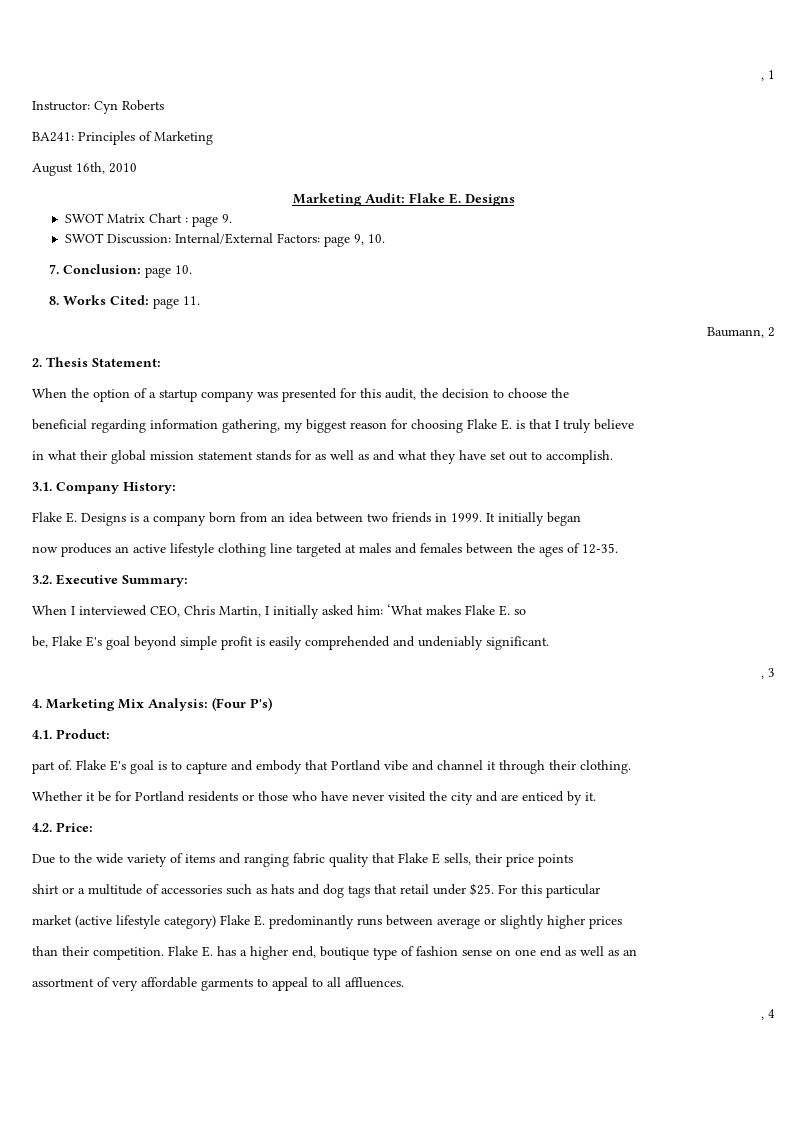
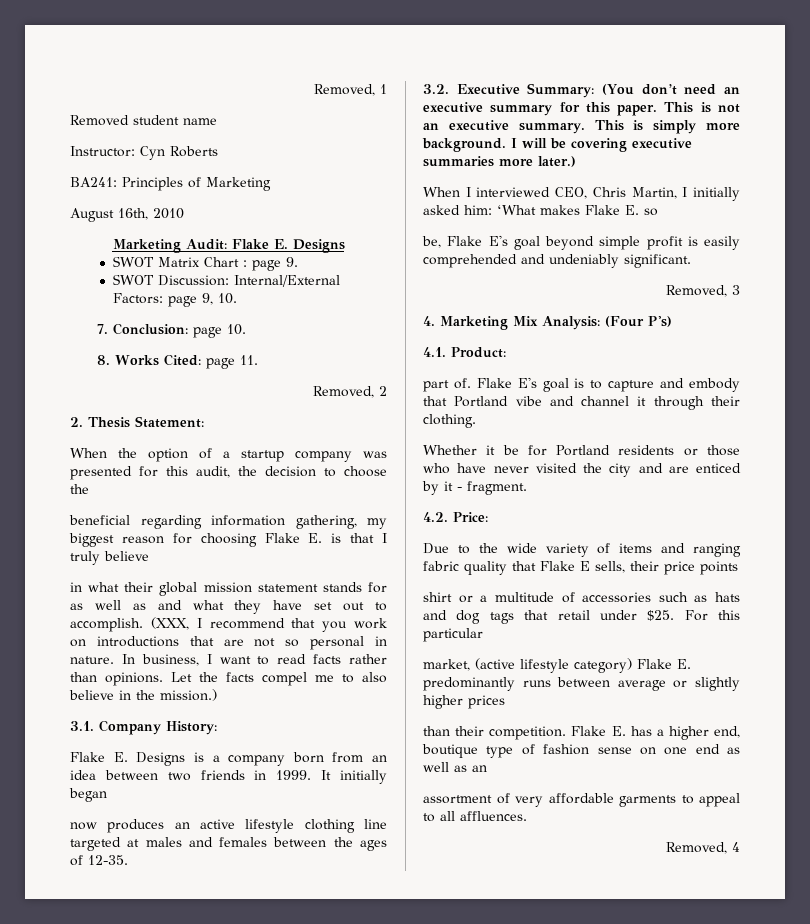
[761,70,775,81] , 1 -> [314,84,387,96] [70,115,217,126] Removed, 1 // Removed student name
[707,327,764,338] Baumann, -> [313,386,374,398] Removed,
(613, 457) none -> [150,617,387,632] [70,636,387,650] [70,654,387,666] [70,672,387,686] [69,689,217,701] (XXX, I recommend that you work on introductions that are not so personal in nature. In business, I want to read facts rather than opinions. Let the facts compel me to also believe in the mission.)
(188, 581) none -> [602,84,740,95] [423,102,740,116] [423,120,740,134] [422,138,692,152] [423,156,576,167] (You don’t need an executive summary for this paper. This is not an executive summary. This is simply more background. I will be covering executive summaries more later.)
[761,675,764,679] , -> [666,285,727,297] Removed,
[585,792,596,801] it. -> [444,481,527,495] it - fragment.
[32,915,72,925] market -> [423,659,470,671] market,
[761,1016,764,1020] , -> [666,842,727,854] Removed,

